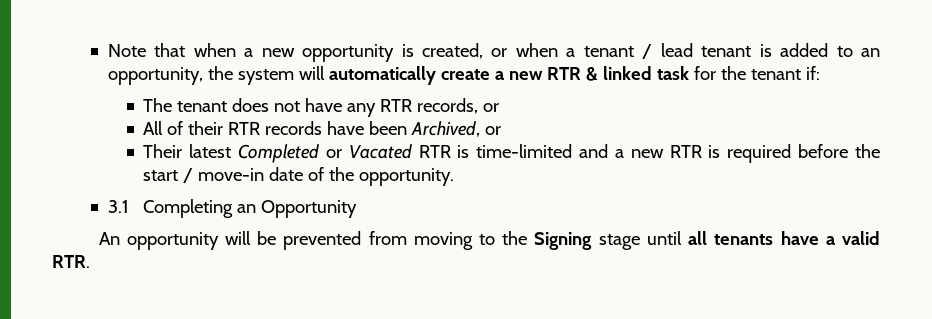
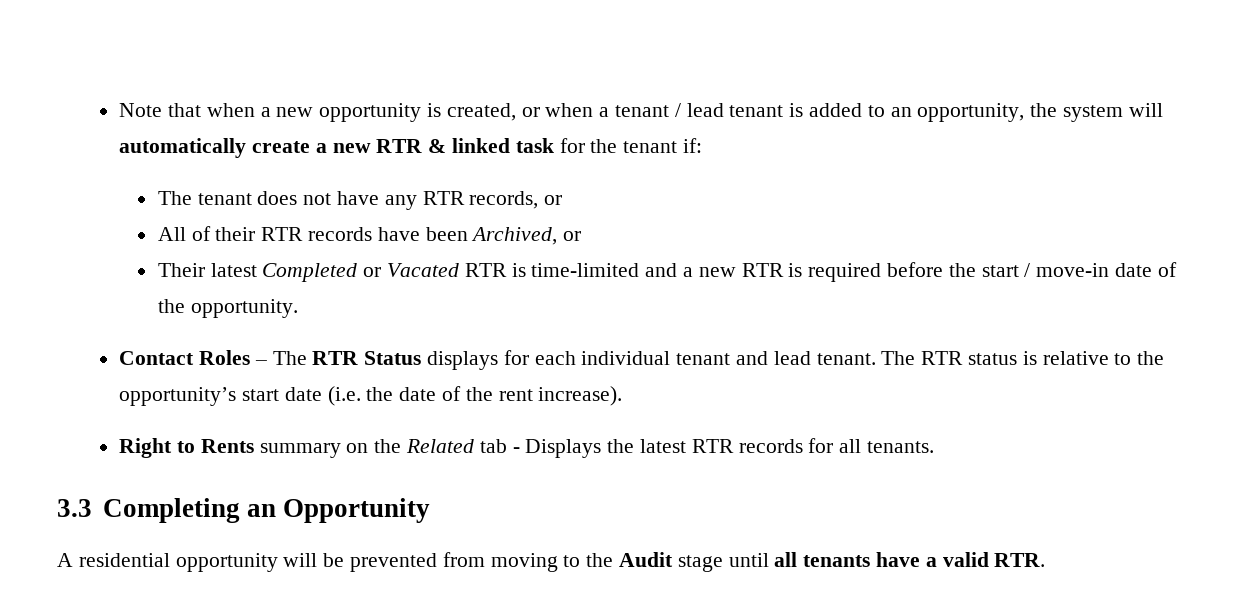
[107,200,129,213] 3.1 -> [119,350,1165,370] [119,386,623,406] [119,438,935,458] [57,499,92,517] Contact Roles – The RTR Status displays for each individual tenant and lead tenant. The RTR status is relative to the opportunity’s start date (i.e. the date of the rent increase). // Right to Rents summary on the Related tab - Displays the latest RTR records for all tenants. // 3.3
[98,232,120,245] An -> [57,553,170,567] A residential
[534,232,593,250] Signing -> [619,552,674,567] Audit

